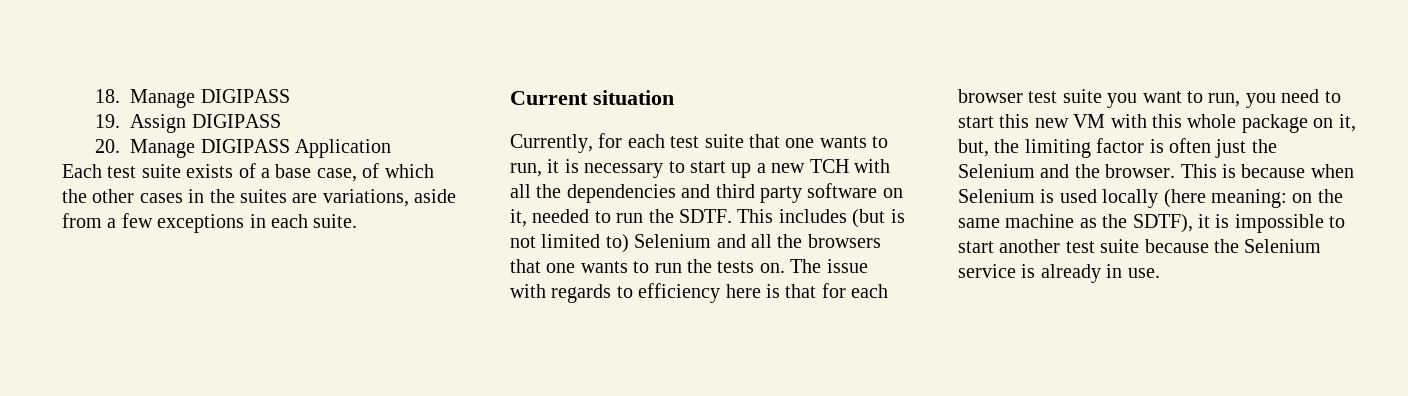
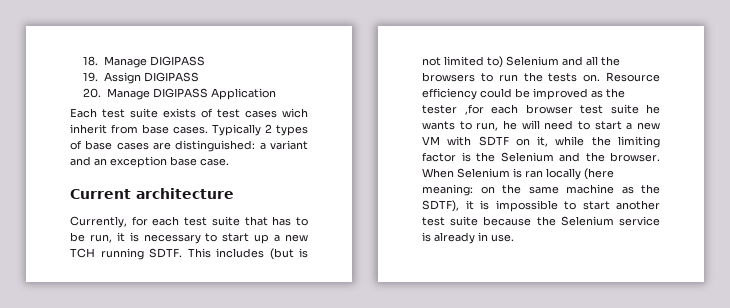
[261,163,434,182] [62,189,457,207] [62,213,358,233] a base case, of which the other cases in the suites are variations, aside from a few exceptions in each suite. -> [217,108,308,118] [70,124,308,136] [70,140,308,152] [70,156,229,168] test cases wich inherit from base cases. Typically 2 types of base cases are distinguished: a variant and an exception base case.
[593,90,674,105] situation -> [136,188,234,199] architecture
[785,136,889,148] one wants to -> [272,216,308,226] [70,232,85,242] has to be
[854,159,890,173] [510,183,903,203] [510,209,674,227] with all the dependencies and third party software on it, needed to run the -> [100,248,144,260] running
[510,259,628,273] that one wants -> (475, 77) none
[790,259,868,273] [510,283,889,303] [958,89,1276,108] The issue with regards to efficiency here is that for each browser test suite you want to run, you -> [606,72,660,82] [422,88,625,100] [422,104,660,115] [422,120,540,131] Resource efficiency could be improved as the tester ,for each browser test suite he wants to run, he will
[999,114,1030,128] this -> [626,123,633,130] a
[1152,114,1356,133] [958,139,989,157] this whole package on it, but, -> [478,136,585,147] SDTF on it, while
[1169,138,1247,158] often just -> (471, 157) none
[1180,164,1354,178] This is because when -> [422,168,454,178] When
[1059,189,1097,203] used -> [525,170,543,178] ran

